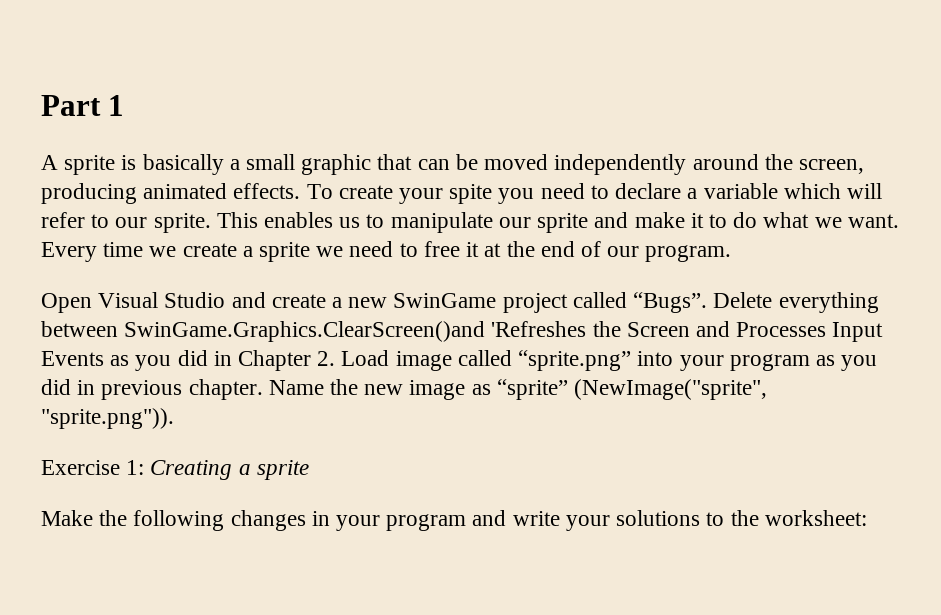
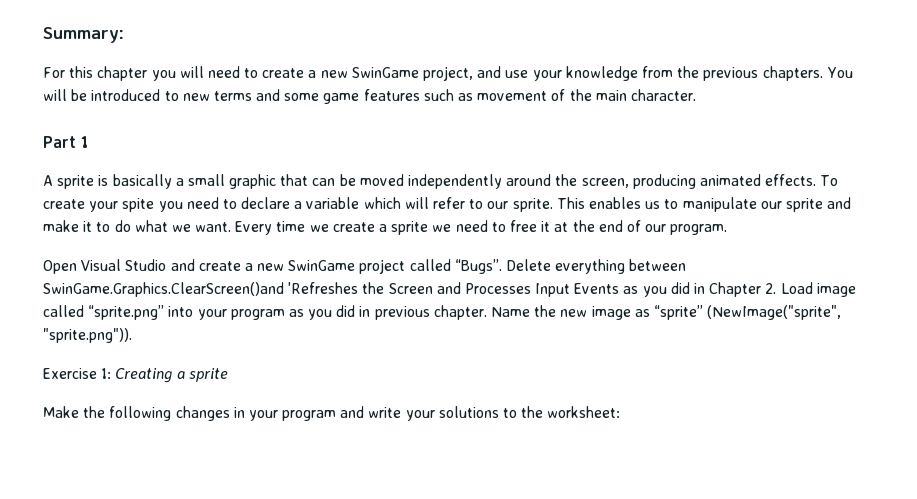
(41, 105) none -> [43,27,124,43] [43,66,853,81] [43,89,696,104] Summary: // For this chapter you will need to create a new SwinGame project, and use your knowledge from the previous chapters. You will be introduced to new terms and some game features such as movement of the main character. //

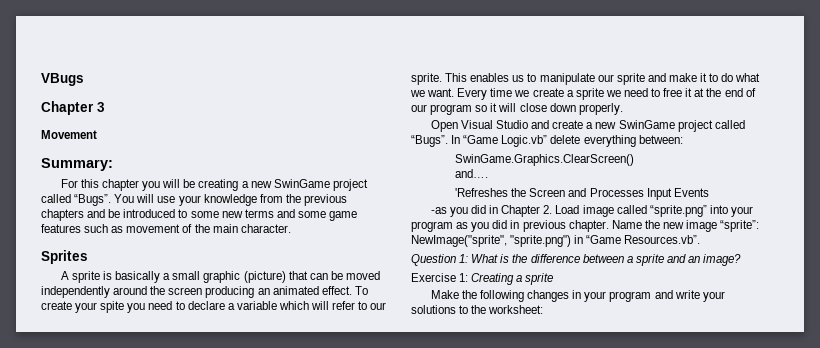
(43, 35) none -> [41,73,84,86] [41,101,105,115] [41,130,97,139] VBugs // Chapter 3 // Movement //
[207,66,502,81] need to create a new SwinGame project, and -> [183,179,368,191] [41,194,155,206] be creating a new SwinGame project called “Bugs”. You will
[762,66,853,81] [43,89,67,101] chapters. You will -> [41,209,106,221] chapters and
(179, 96) none -> [190,211,219,218] some
[43,136,89,148] Part 1 -> [41,250,88,264] Sprites
(277, 181) none -> [243,271,286,283] (picture)
[581,174,817,189] screen, producing animated effects. -> [168,286,352,298] screen producing an animated effect.
[670,224,728,235] program. -> [430,103,623,115] program so it will close down properly.
[506,259,687,274] [43,282,284,297] Delete everything between SwinGame.Graphics.ClearScreen()and -> [451,135,683,147] [455,154,635,166] [455,169,489,178] In “Game Logic.vb” delete everything between: // SwinGame.Graphics.ClearScreen() // and…. //
[623,286,639,294] as -> [430,207,447,214] // -as
[634,305,842,320] [43,328,132,343] as “sprite” (NewImage("sprite", "sprite.png")). -> [720,220,760,232] [411,235,701,247] [411,254,742,266] “sprite”: NewImage("sprite", "sprite.png") in “Game Resources.vb”. // Question 1: What is the difference between a sprite and an image?

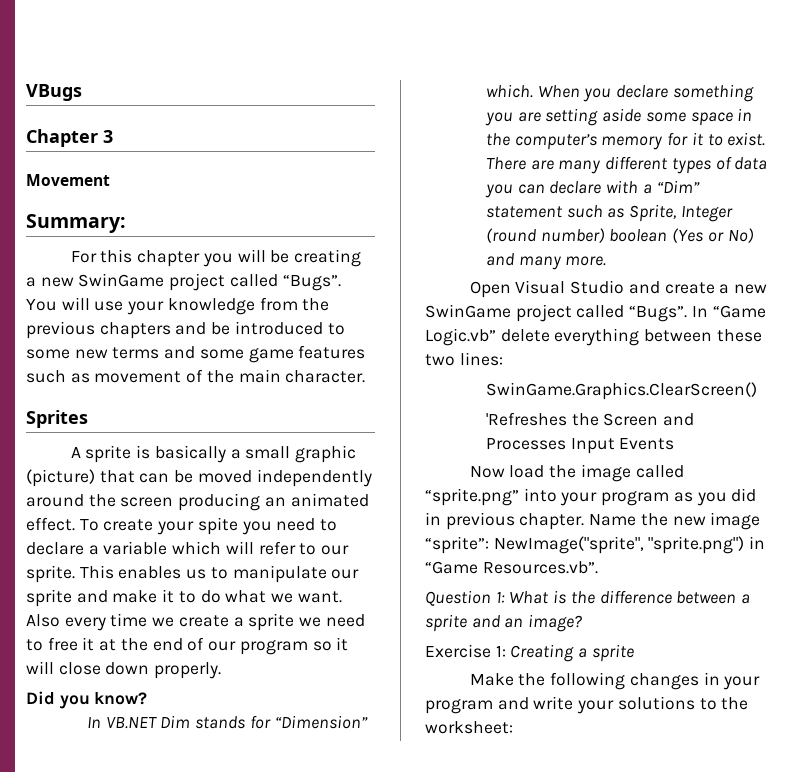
[457,88,488,100] Every -> [26,614,106,631] Also every
(623, 109) none -> [26,691,148,709] [86,715,368,729] [485,84,754,102] [484,108,753,126] [485,132,766,150] [485,156,768,174] [484,180,700,198] [485,204,733,222] [485,228,754,243] [485,253,607,270] // Did you know? // In VB.NET Dim stands for “Dimension” which. When you declare something you are setting aside some space in the computer’s memory for it to exist. There are many different types of data you can declare with a “Dim” statement such as Sprite, Integer (round number) boolean (Yes or No) and many more.
[638,135,683,144] between: -> [644,329,762,342] [425,352,503,366] between these two lines:
[455,169,489,178] // and…. -> (757, 391) none
[430,205,580,217] -as you did in Chapter 2. Load -> [469,465,577,478] Now load the

